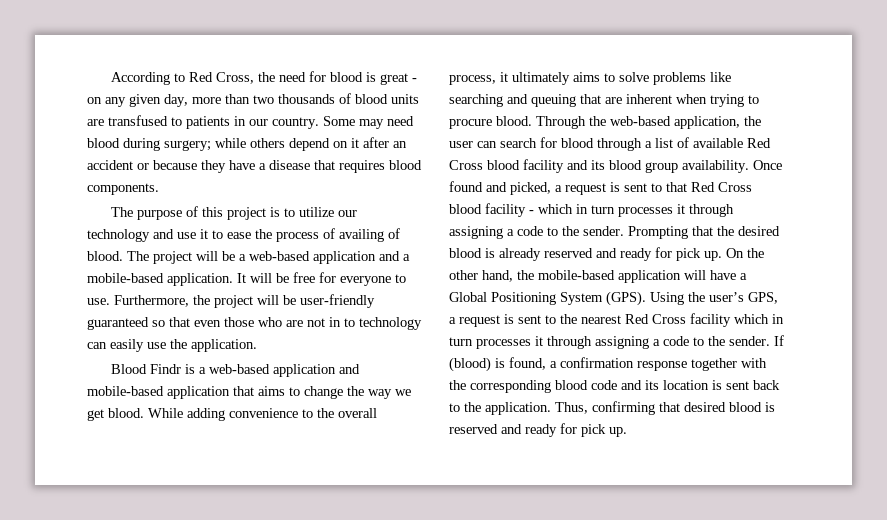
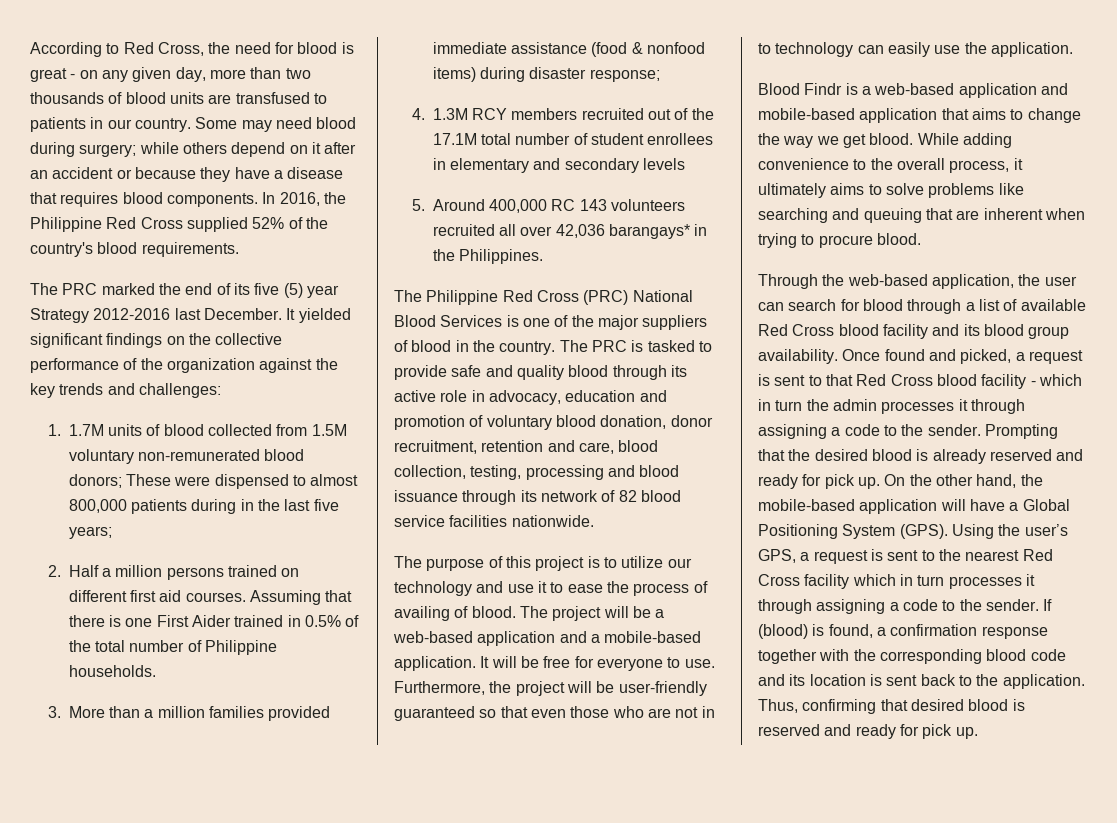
(159, 189) none -> [262,192,346,206] [30,217,328,232] [30,242,239,257] [30,283,339,298] [30,308,351,323] [30,333,283,348] [30,358,338,373] [30,383,221,398] [47,424,347,436] [68,449,305,464] [68,474,359,489] [68,499,339,514] [68,526,112,539] [47,565,300,580] [68,590,353,605] [68,615,360,627] [68,640,278,655] [68,665,156,677] [47,706,331,721] [432,42,706,57] [432,67,660,82] [411,108,714,120] [432,133,714,145] [432,158,686,173] [411,199,686,213] [432,224,708,239] [432,249,544,264] [394,290,693,305] [394,315,708,330] [394,340,712,355] [394,365,687,380] [394,390,667,405] [394,415,713,430] [394,440,659,454] [394,465,680,480] [394,490,681,505] [394,515,594,527] In 2016, the Philippine Red Cross supplied 52% of the country's blood requirements. // The PRC marked the end of its five (5) year Strategy 2012-2016 last December. It yielded significant findings on the collective performance of the organization against the key trends and challenges: // 1. 1.7M units of blood collected from 1.5M voluntary non-remunerated blood donors; These were dispensed to almost 800,000 patients during in the last five years; // 2. Half a million persons trained on different first aid courses. Assuming that there is one First Aider trained in 0.5% of the total number of Philippine households. // 3. More than a million families provided immediate assistance (food & nonfood items) during disaster response; // 4. 1.3M RCY members recruited out of the 17.1M total number of student enrollees in elementary and secondary levels // 5. Around 400,000 RC 143 volunteers recruited all over 42,036 barangays* in the Philippines. // The Philippine Red Cross (PRC) National Blood Services is one of the major suppliers of blood in the country. The PRC is tasked to provide safe and quality blood through its active role in advocacy, education and promotion of voluntary blood donation, donor recruitment, retention and care, blood collection, testing, processing and blood issuance through its network of 82 blood service facilities nationwide.
(532, 121) none -> (921, 239) //
(615, 209) none -> [806,399,877,411] the admin

